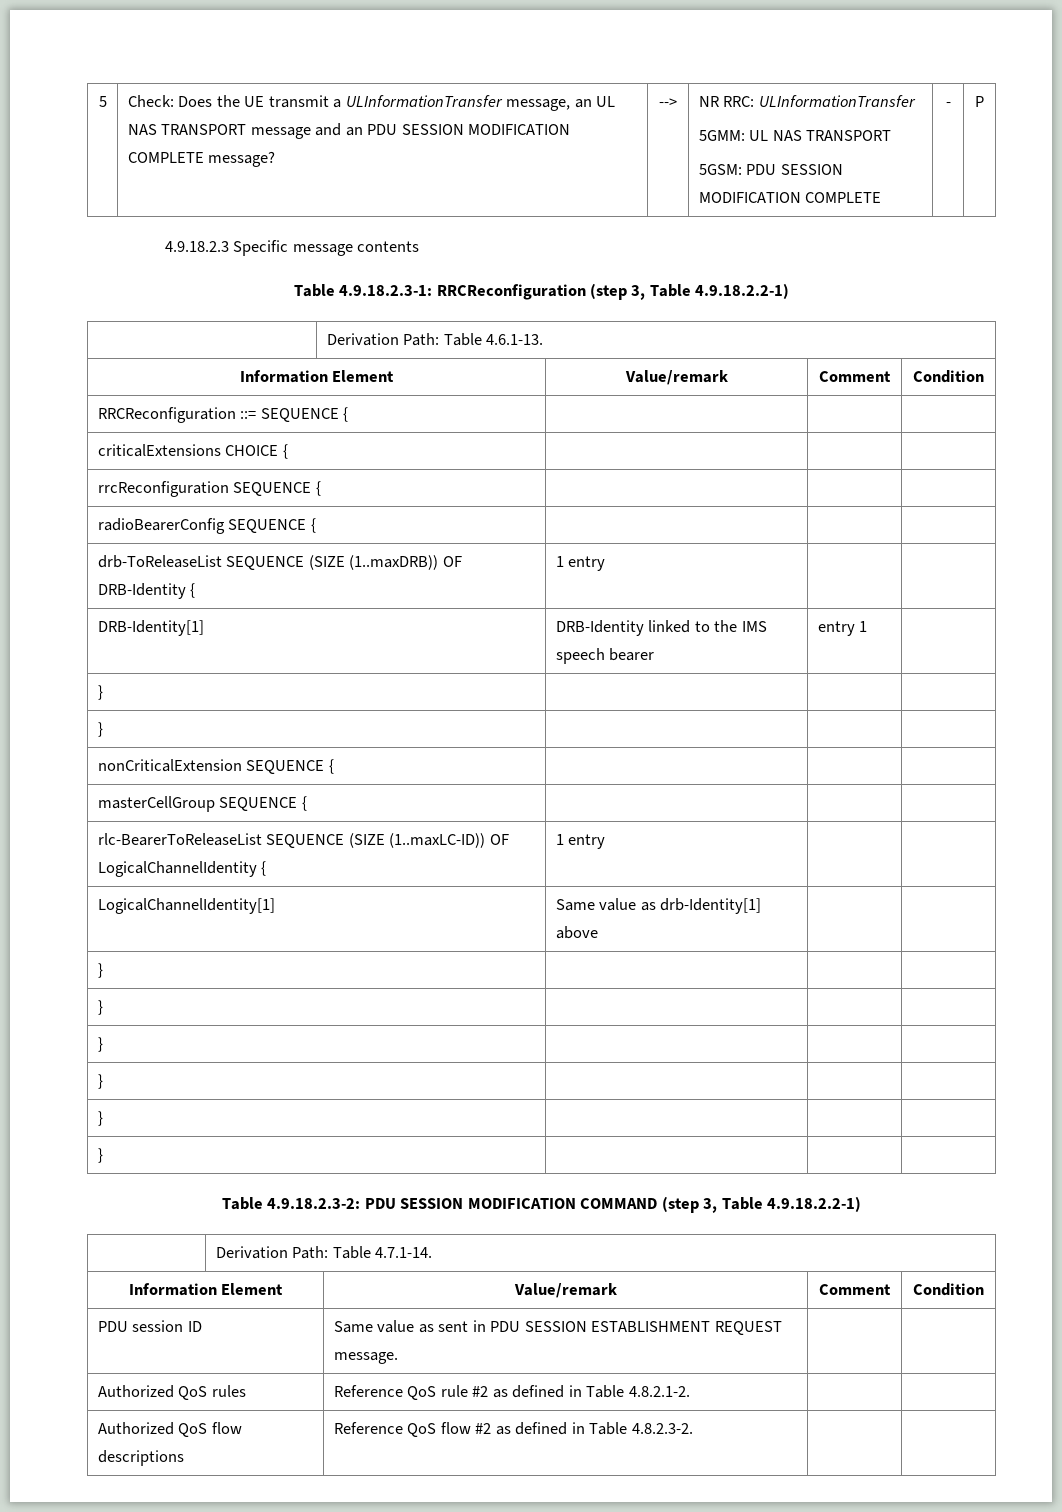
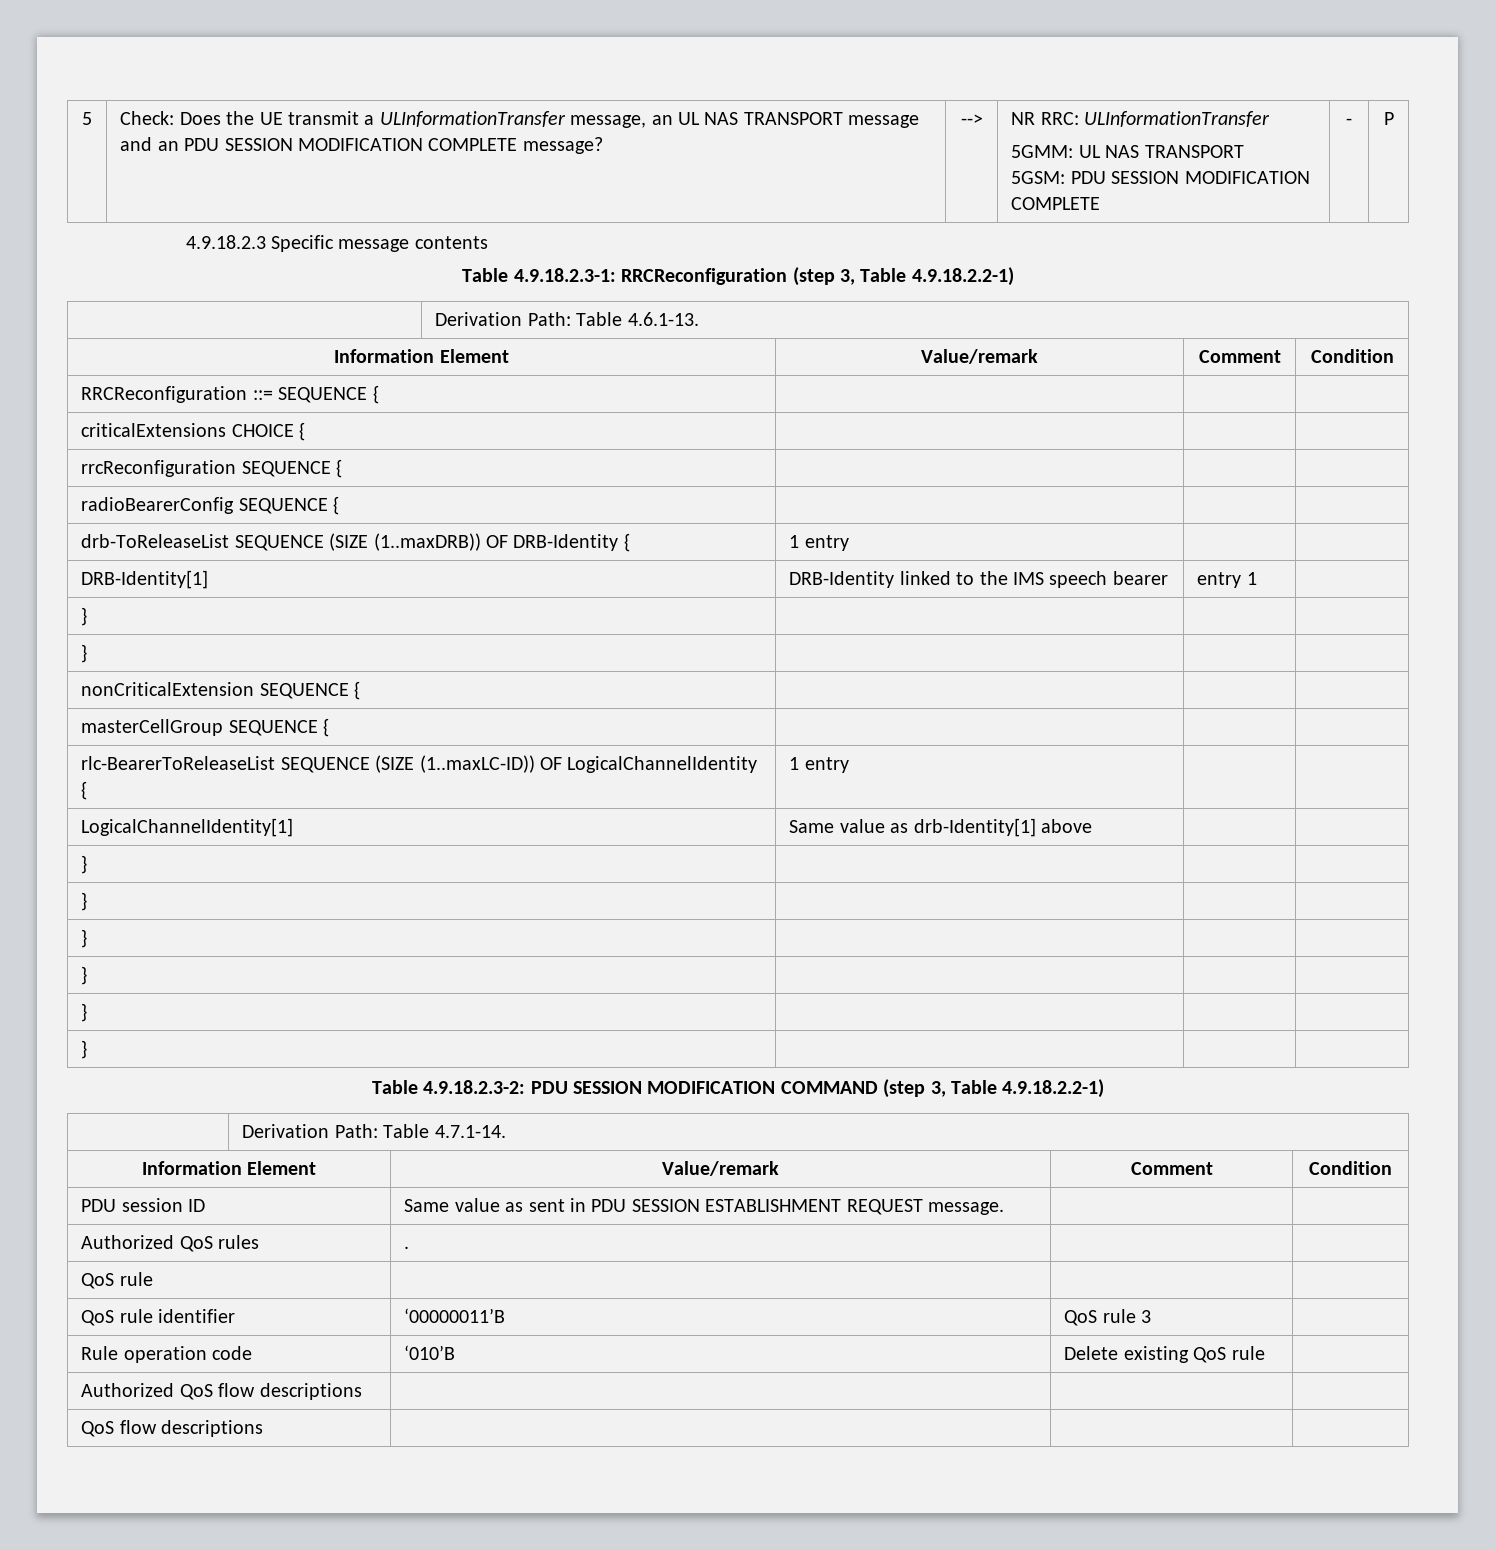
[333,1385,690,1400] Reference QoS rule #2 as defined in Table 4.8.2.1-2. | -> [404,1246,410,1249] [81,1272,153,1289] [81,1309,236,1326] [404,1308,506,1323] [1064,1309,1152,1326] [81,1346,253,1363] [404,1345,456,1360] [1064,1346,1265,1363] . | | // QoS rule | | | // QoS rule identifier | ‘00000011’B | QoS rule 3 | // Rule operation code | ‘010’B | Delete existing QoS rule
[333,1422,693,1437] Reference QoS flow #2 as defined in Table 4.8.2.3-2. -> [81,1420,264,1437] | | // QoS flow descriptions |

